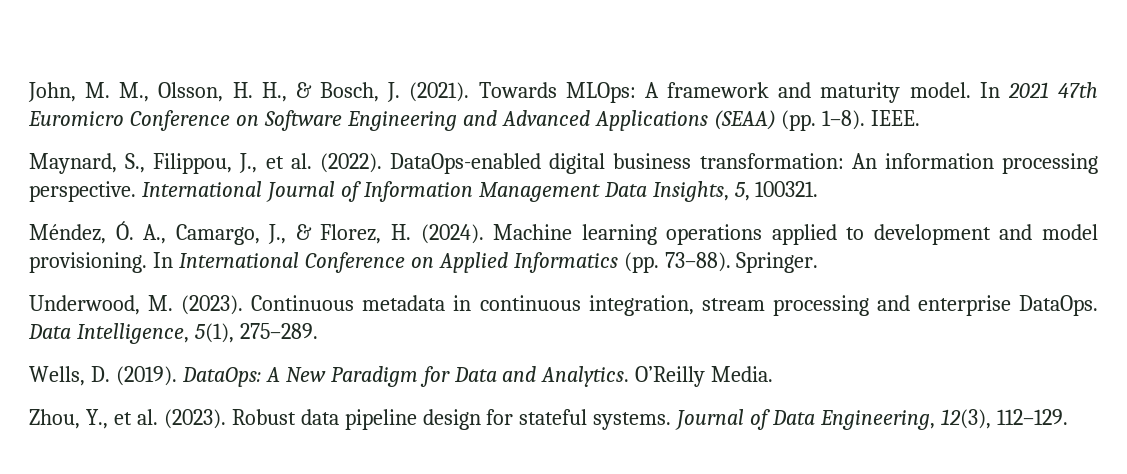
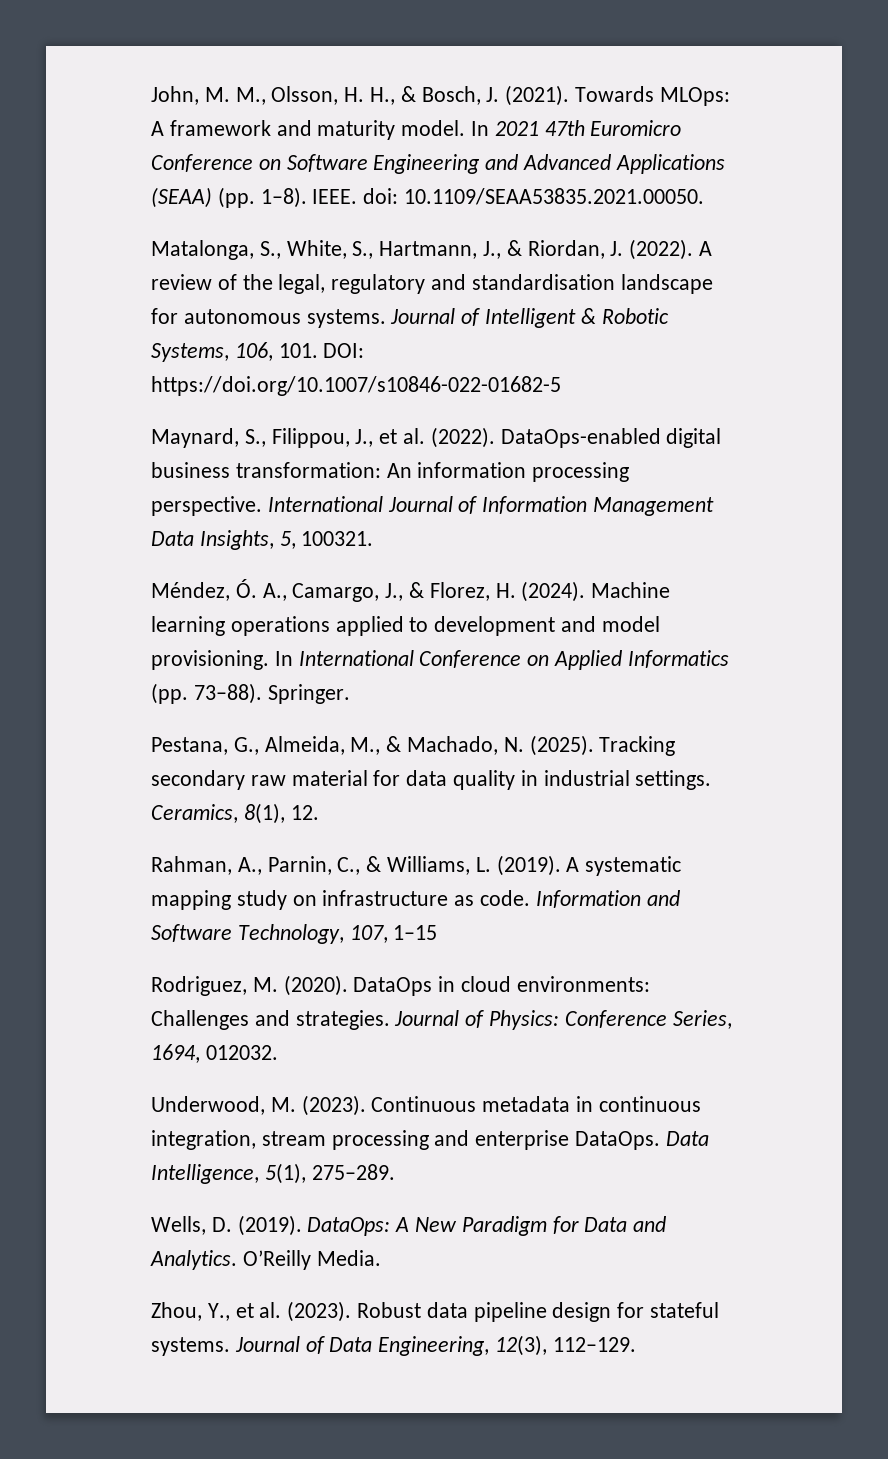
(921, 118) none -> [363,188,705,205] [151,239,713,260] [151,274,713,294] [151,308,669,328] [151,342,365,362] [151,376,561,396] doi: 10.1109/SEAA53835.2021.00050. // Matalonga, S., White, S., Hartmann, J., & Riordan, J. (2022). A review of the legal, regulatory and standardisation landscape for autonomous systems. Journal of Intelligent & Robotic Systems, 106, 101. DOI: https://doi.org/10.1007/s10846-022-01682-5
(819, 262) none -> [151,735,676,756] [151,770,712,790] [151,803,319,824] [151,855,682,876] [151,890,680,910] [151,924,438,944] [151,975,650,996] [151,1010,732,1030] [151,1044,278,1063] // Pestana, G., Almeida, M., & Machado, N. (2025). Tracking secondary raw material for data quality in industrial settings. Ceramics, 8(1), 12. // Rahman, A., Parnin, C., & Williams, L. (2019). A systematic mapping study on infrastructure as code. Information and Software Technology, 107, 1–15 // Rodriguez, M. (2020). DataOps in cloud environments: Challenges and strategies. Journal of Physics: Conference Series, 1694, 012032.

